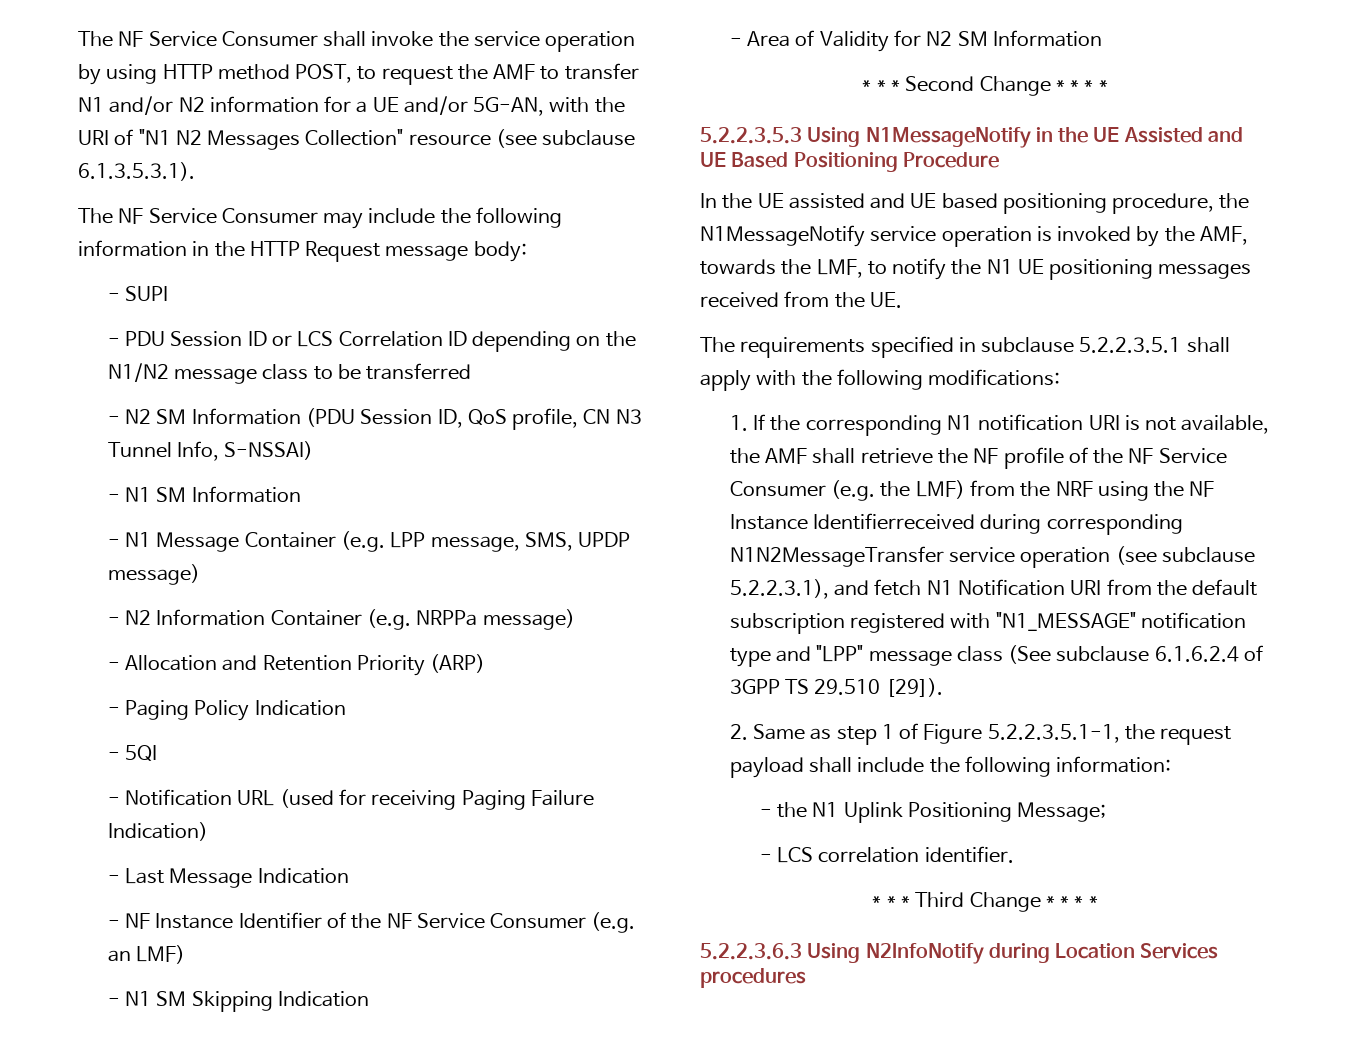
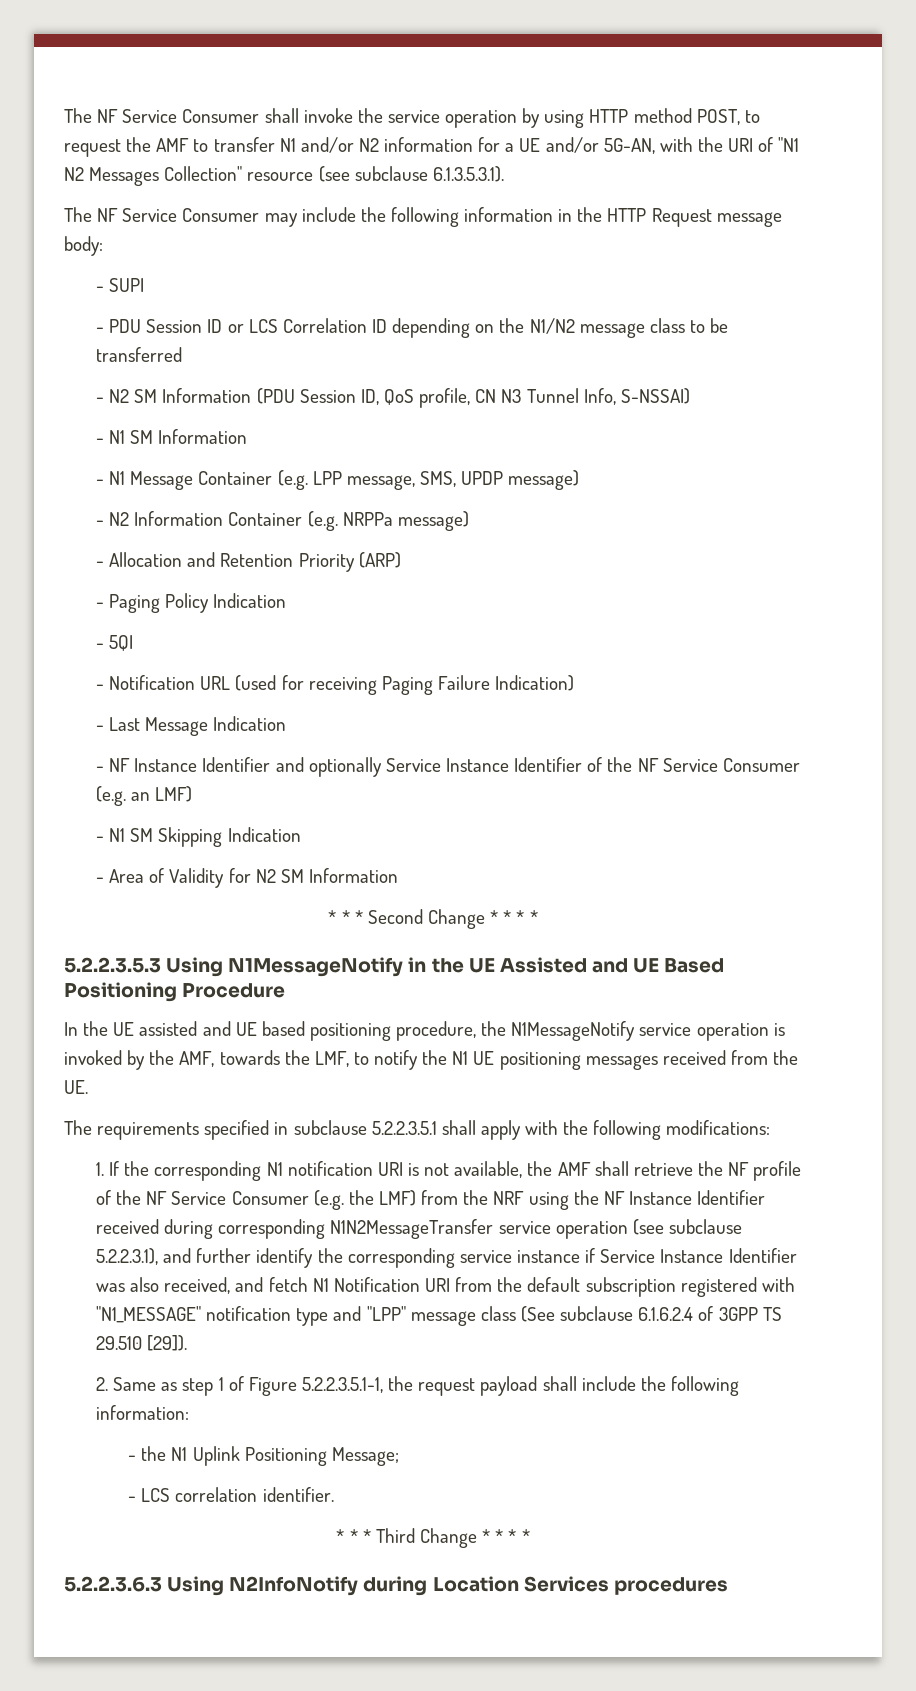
(322, 920) none -> [275,757,583,777] and optionally Service Instance Identifier
[813,513,976,530] Identifierreceived -> [697,1190,766,1205] [96,1219,160,1234] Identifier received
(870, 588) none -> [196,1248,797,1268] [96,1277,264,1294] further identify the corresponding service instance if Service Instance Identifier was also received, and

